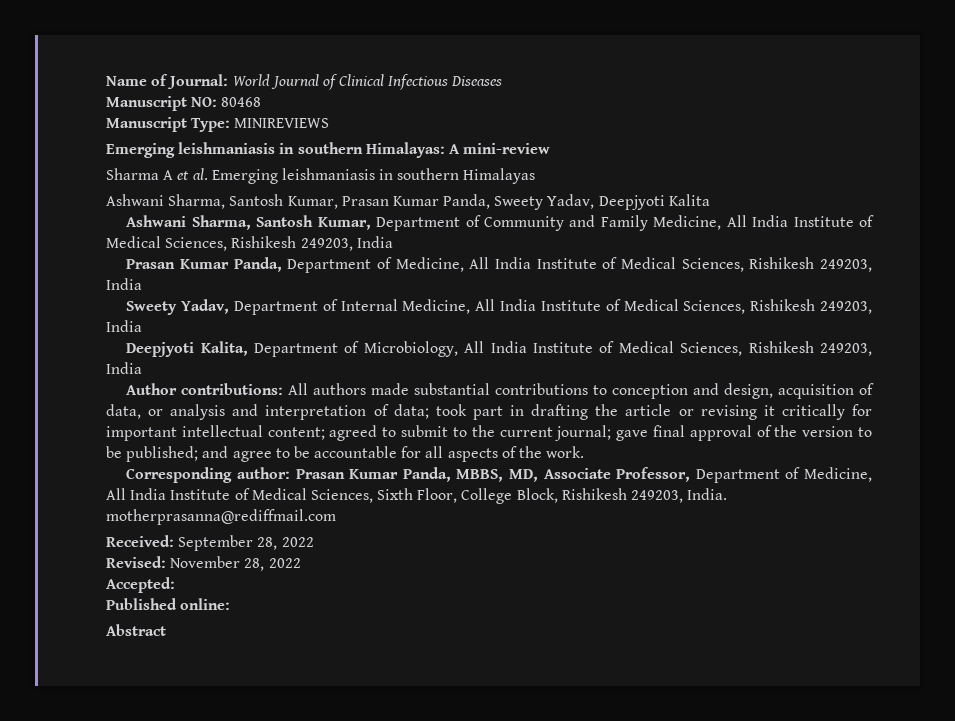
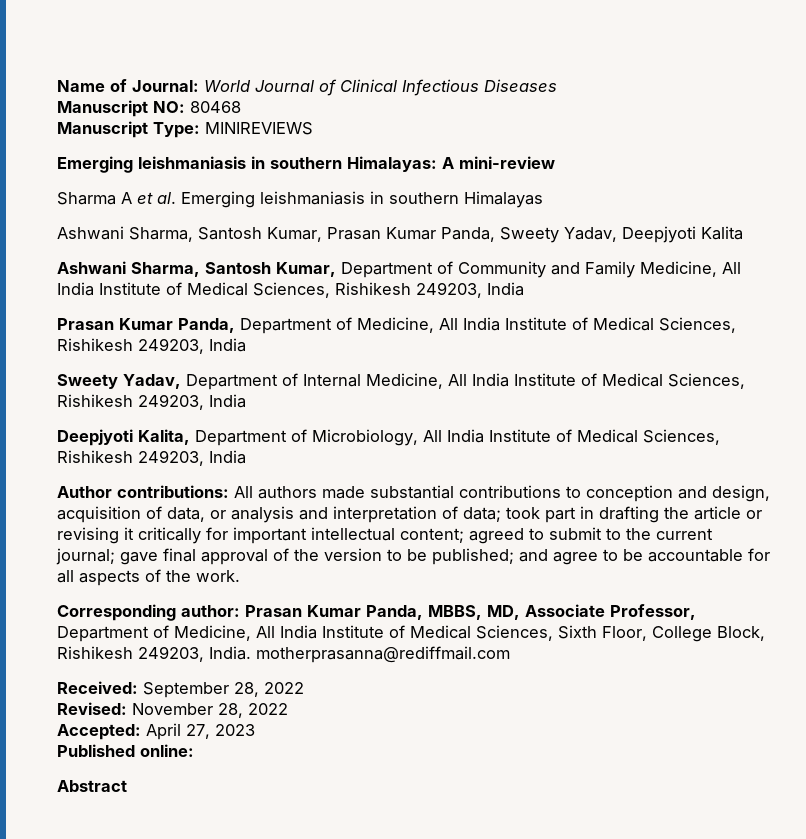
(175, 585) none -> [146,723,255,740] April 27, 2023

